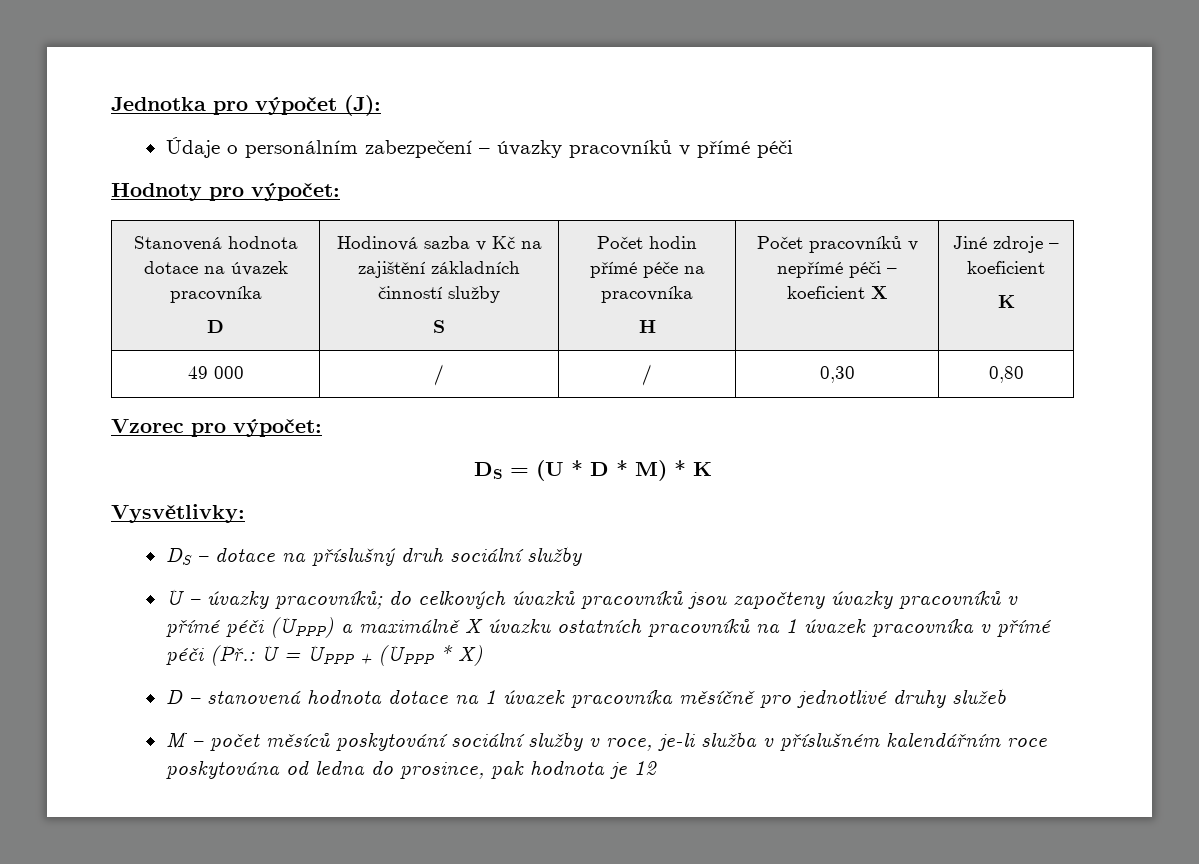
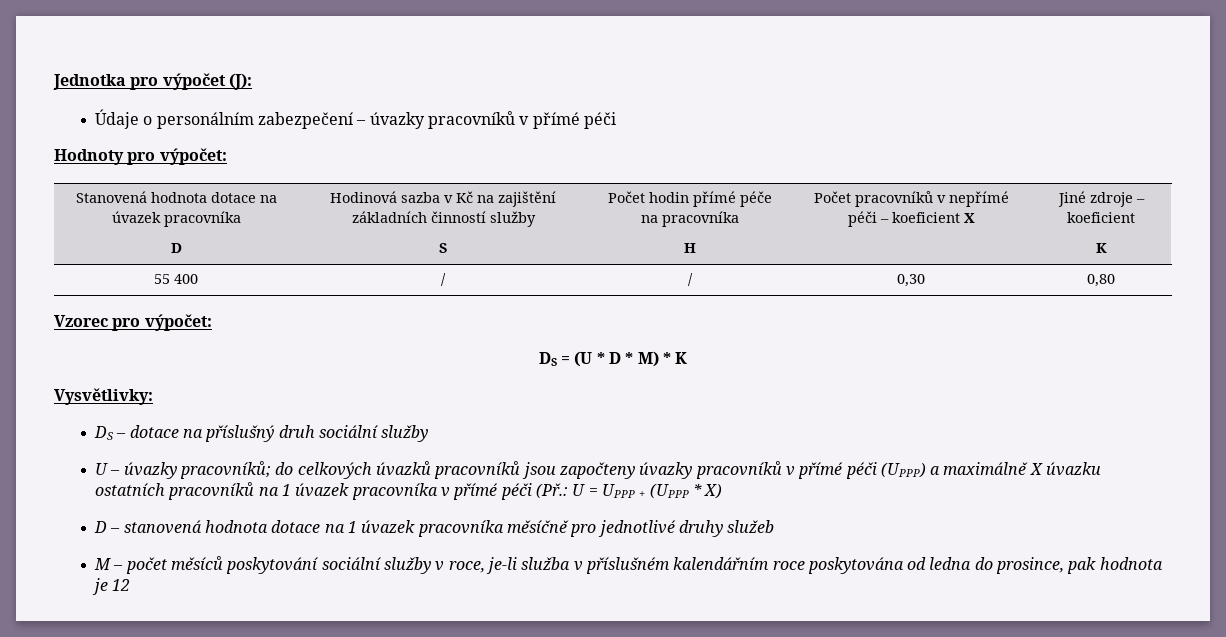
[187,366,244,379] 49 000 -> [154,274,198,284] 55 400

